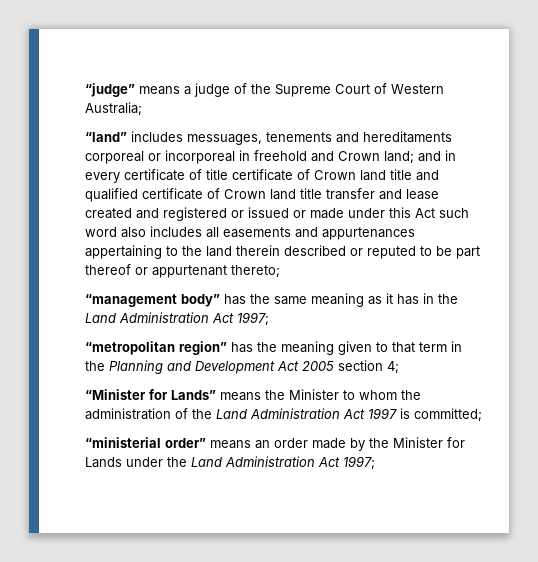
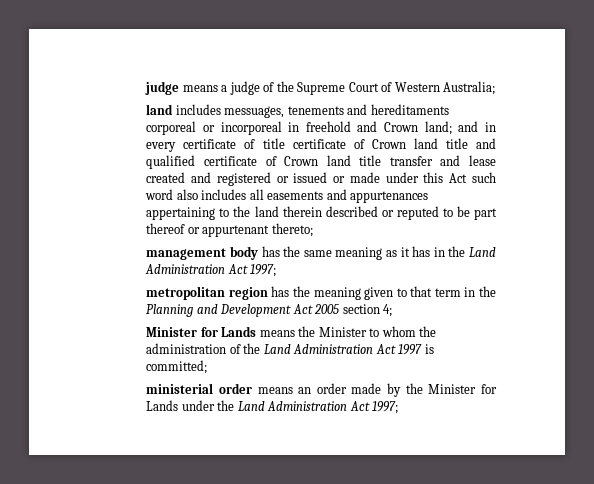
[85,83,136,97] “judge” -> [145,81,180,95] judge
[85,132,128,142] “land” -> [146,104,174,115] land
[85,294,221,307] “management body” -> [146,246,258,260] management body
[85,341,228,355] “metropolitan region” -> [146,286,268,300] metropolitan region
[85,389,217,400] “Minister for Lands” -> [146,326,257,337] Minister for Lands
[85,437,207,448] “ministerial order” -> [146,383,252,394] ministerial order

